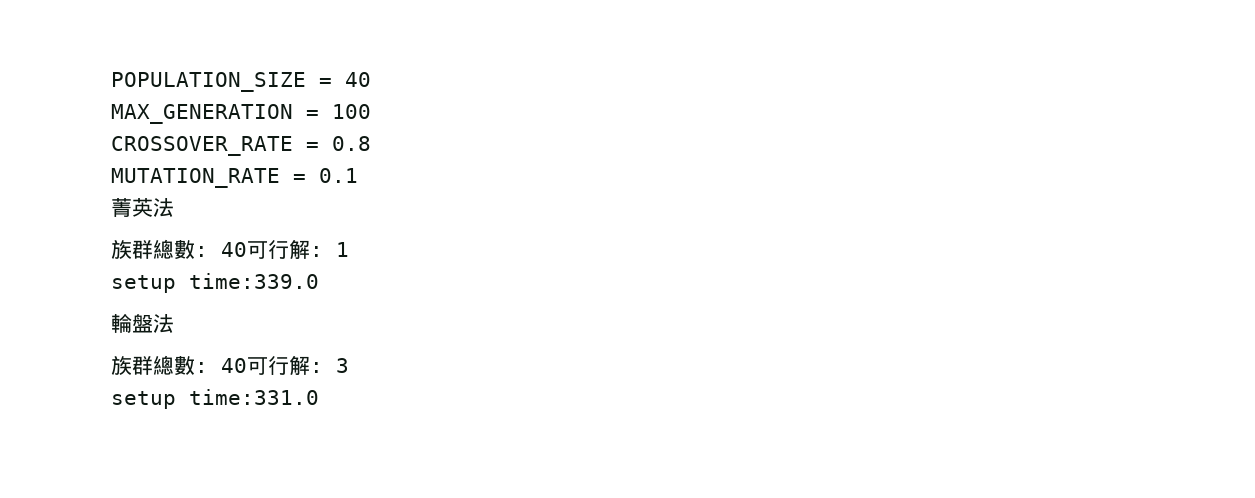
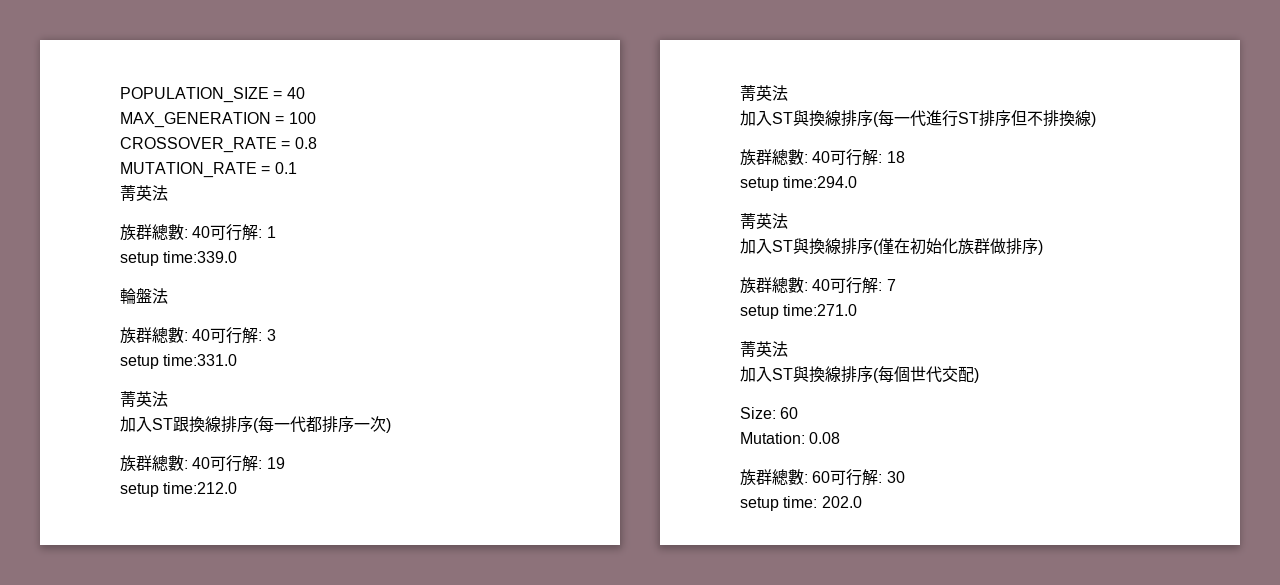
(319, 397) none -> [120,391,168,407] [120,416,391,433] [120,455,285,472] [120,482,238,497] [740,85,788,101] [740,110,1096,127] [740,149,905,166] [740,176,858,191] [740,213,788,229] [740,238,1043,255] [740,277,896,294] [740,304,858,319] [740,341,788,357] [740,366,979,383] [740,407,799,419] [740,432,841,444] [740,469,905,486] [740,496,862,511] // 菁英法 // 加入ST跟換線排序(每一代都排序一次) // 族群總數: 40可行解: 19 // setup time:212.0 // 菁英法 // 加入ST與換線排序(每一代進行ST排序但不排換線) // 族群總數: 40可行解: 18 // setup time:294.0 // 菁英法 // 加入ST與換線排序(僅在初始化族群做排序) // 族群總數: 40可行解: 7 // setup time:271.0 // 菁英法 // 加入ST與換線排序(每個世代交配) // Size: 60 // Mutation: 0.08 // 族群總數: 60可行解: 30 // setup time: 202.0

